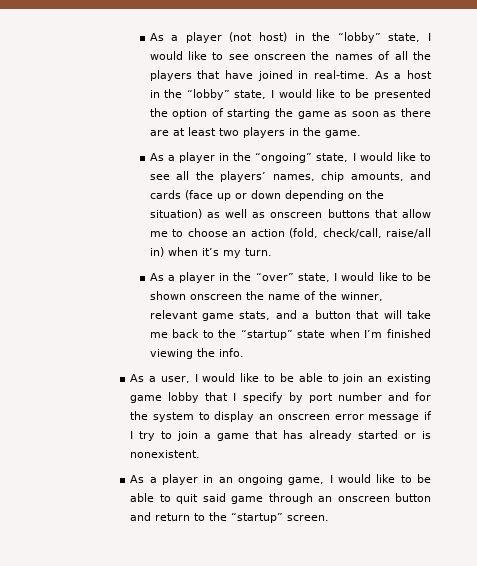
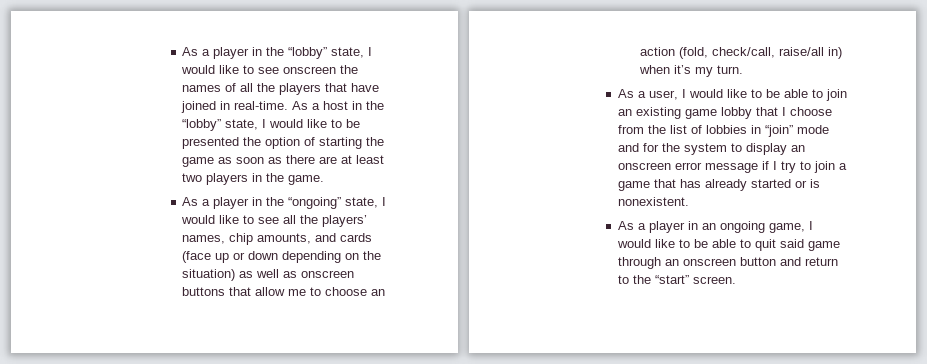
[149,32,287,43] As a player (not host) -> [182,47,250,59] As a player
[149,272,431,283] [149,291,383,301] [149,310,431,321] [149,329,431,340] [149,348,244,359] // As a player in the “over” state, I would like to be shown onscreen the name of the winner, relevant game stats, and a button that will take me back to the “startup” state when I’m finished viewing the info. -> (744, 69) none
[242,392,382,403] specify by port number -> [789,107,832,116] [617,125,829,137] choose from the list of lobbies in “join” mode
[231,513,284,523] “startup” -> [654,275,689,284] “start”

